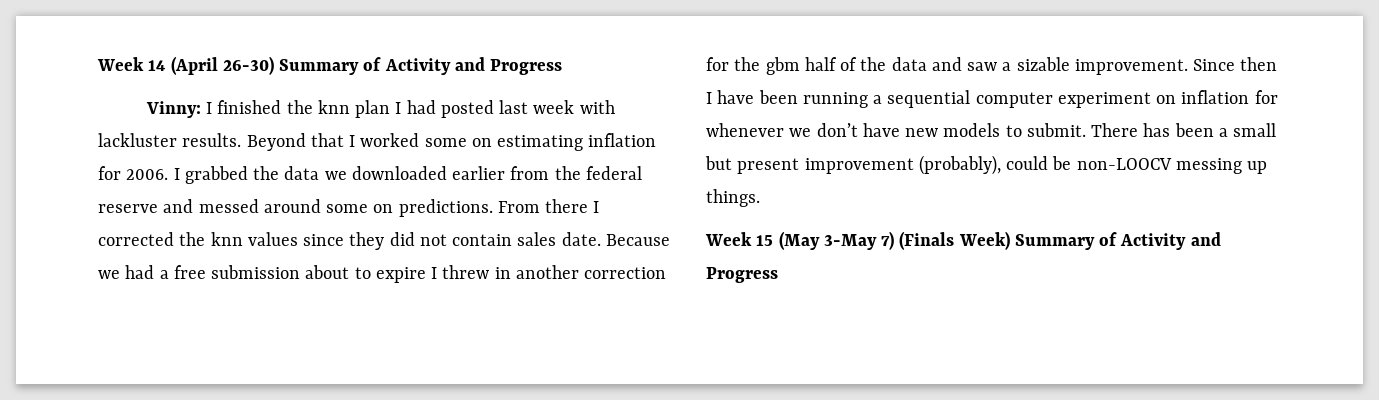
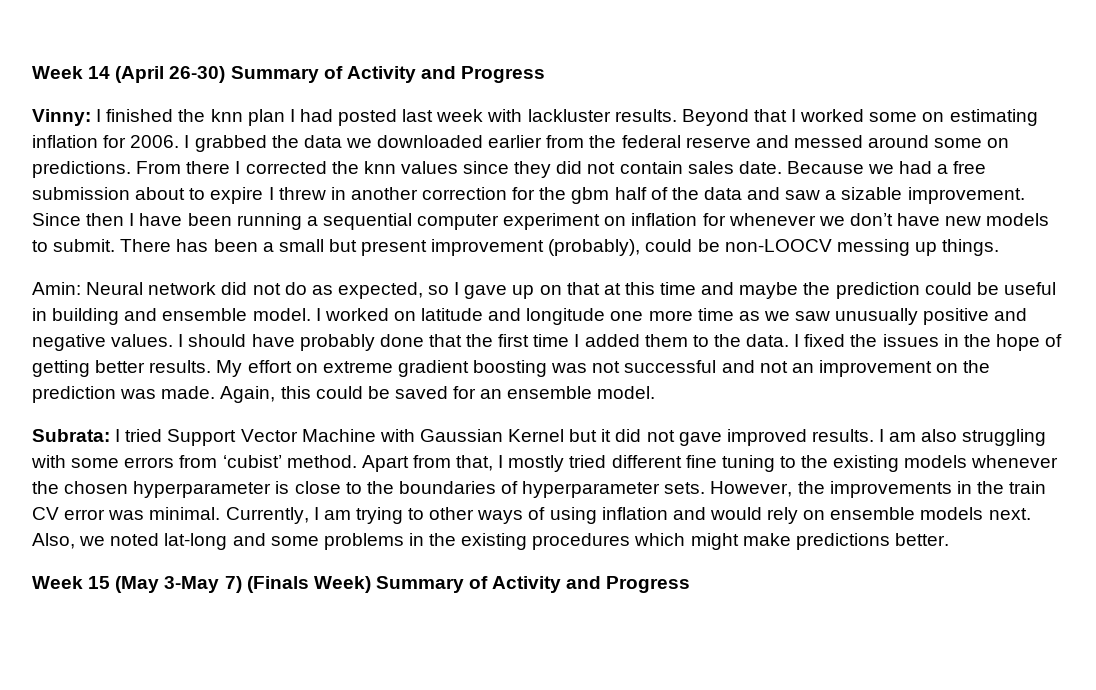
(760, 198) none -> [32,282,1056,299] [32,308,1028,325] [32,334,1063,351] [32,360,991,377] [32,386,656,403] [32,429,1047,446] [31,455,1059,472] [32,481,1047,498] [32,507,1031,524] [32,533,949,550] // Amin: Neural network did not do as expected, so I gave up on that at this time and maybe the prediction could be useful in building and ensemble model. I worked on latitude and longitude one more time as we saw unusually positive and negative values. I should have probably done that the first time I added them to the data. I fixed the issues in the hope of getting better results. My effort on extreme gradient boosting was not successful and not an improvement on the prediction was made. Again, this could be saved for an ensemble model. // Subrata: I tried Support Vector Machine with Gaussian Kernel but it did not gave improved results. I am also struggling with some errors from ‘cubist’ method. Apart from that, I mostly tried different fine tuning to the existing models whenever the chosen hyperparameter is close to the boundaries of hyperparameter sets. However, the improvements in the train CV error was minimal. Currently, I am trying to other ways of using inflation and would rely on ensemble models next. Also, we noted lat-long and some problems in the existing procedures which might make predictions better.

